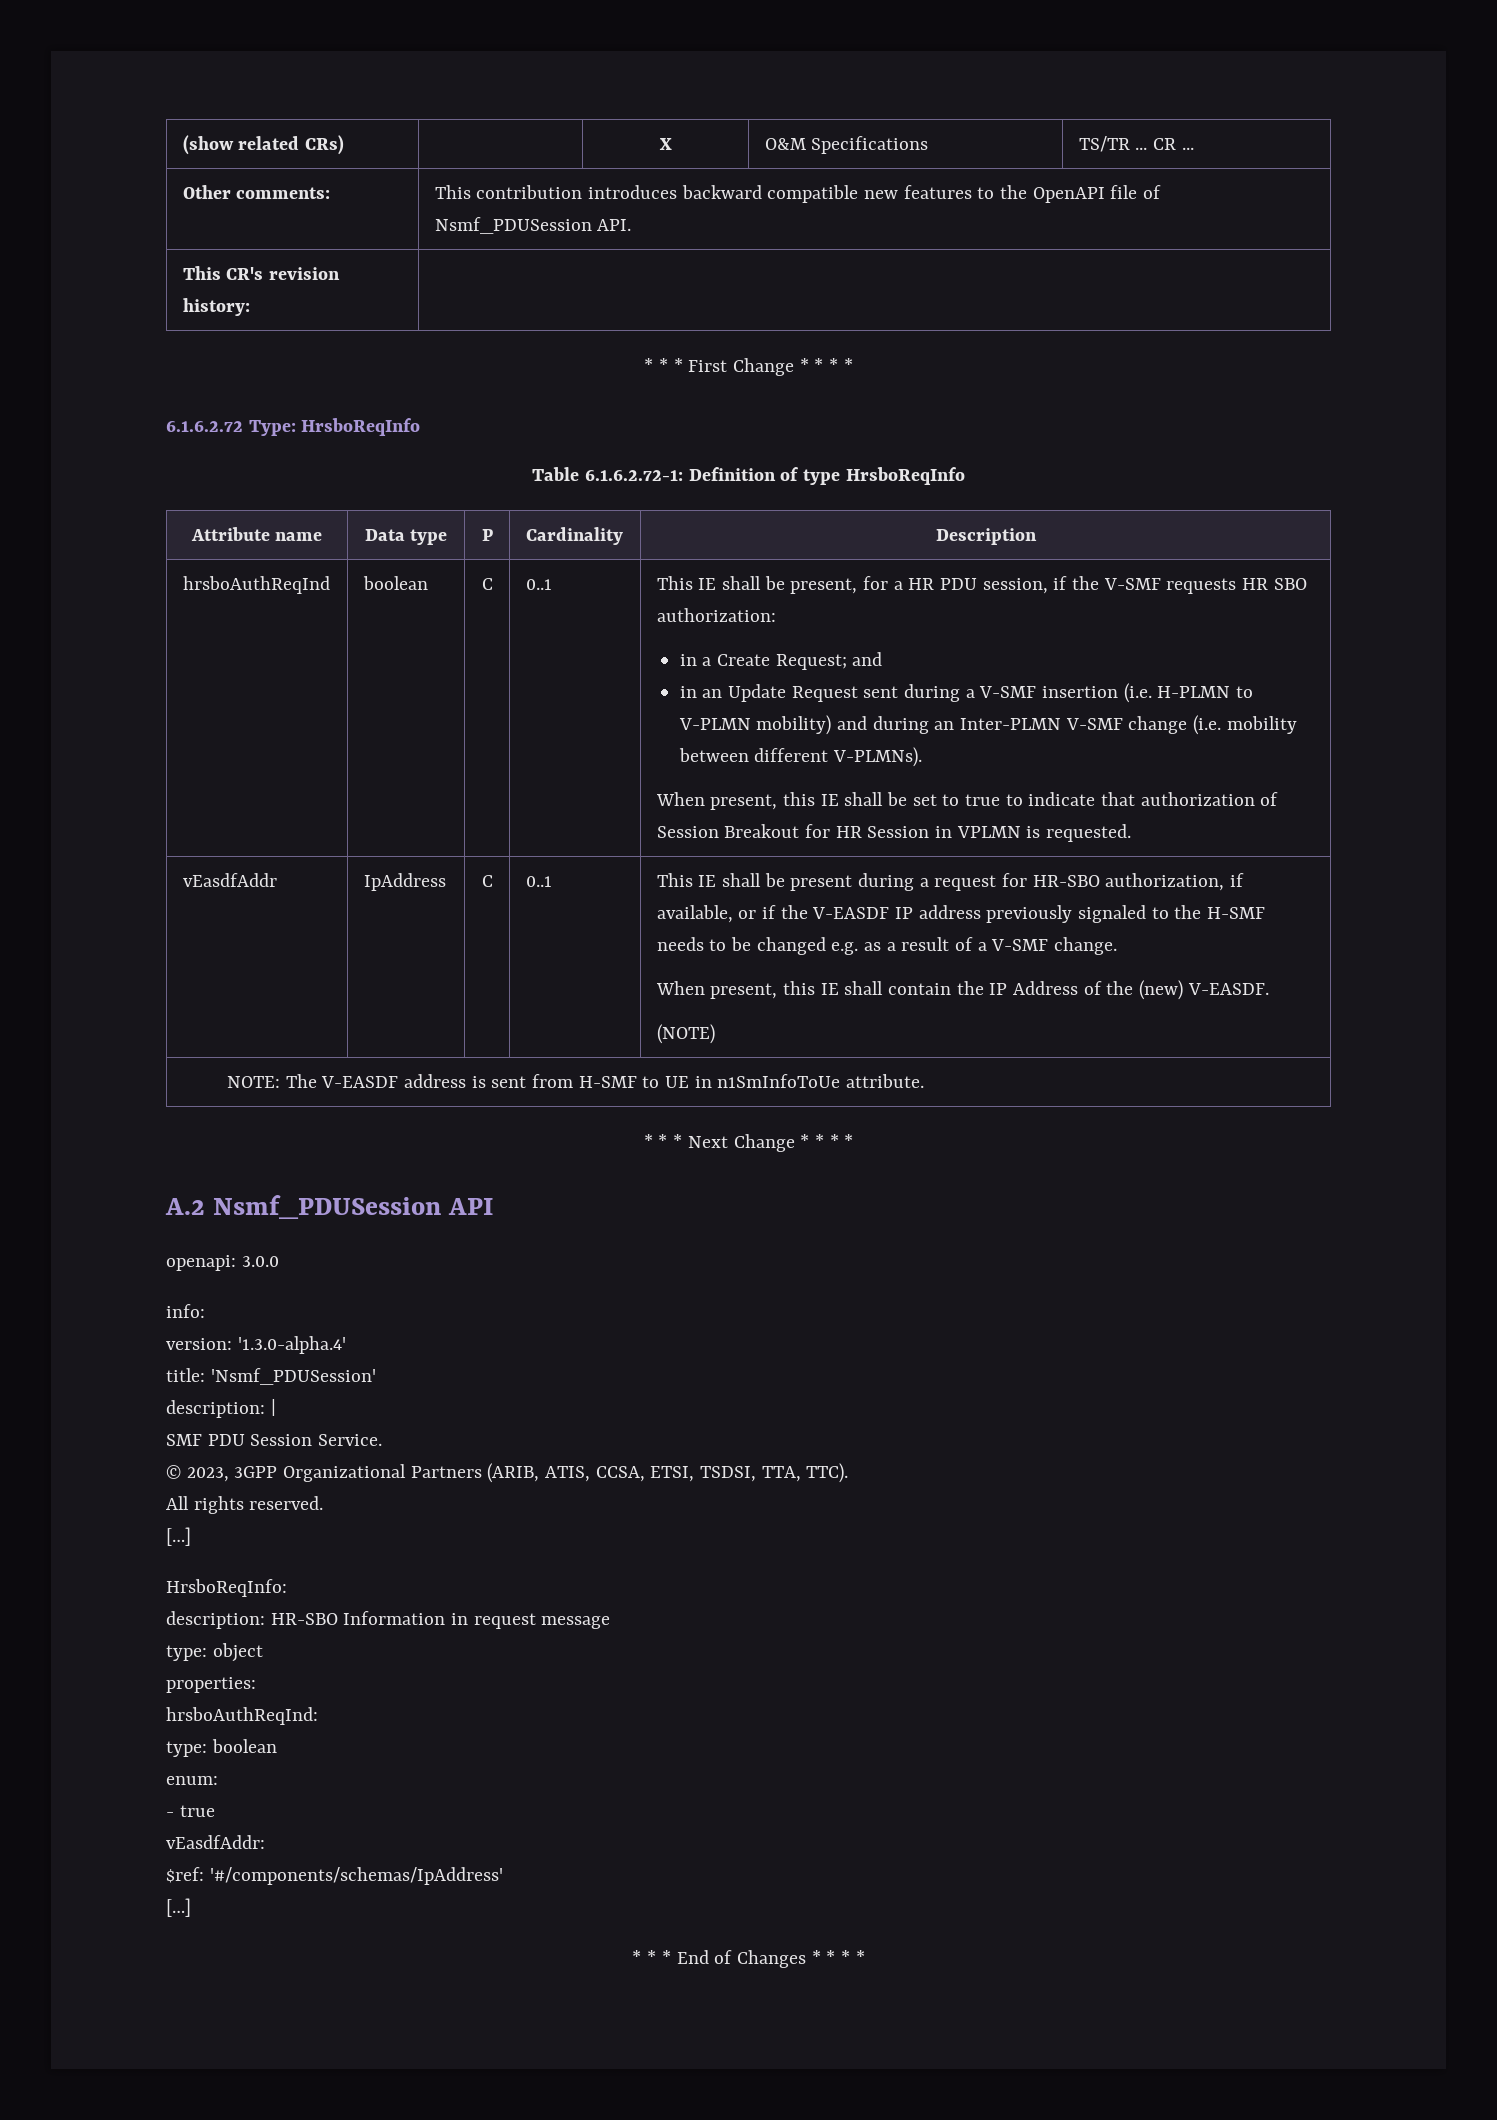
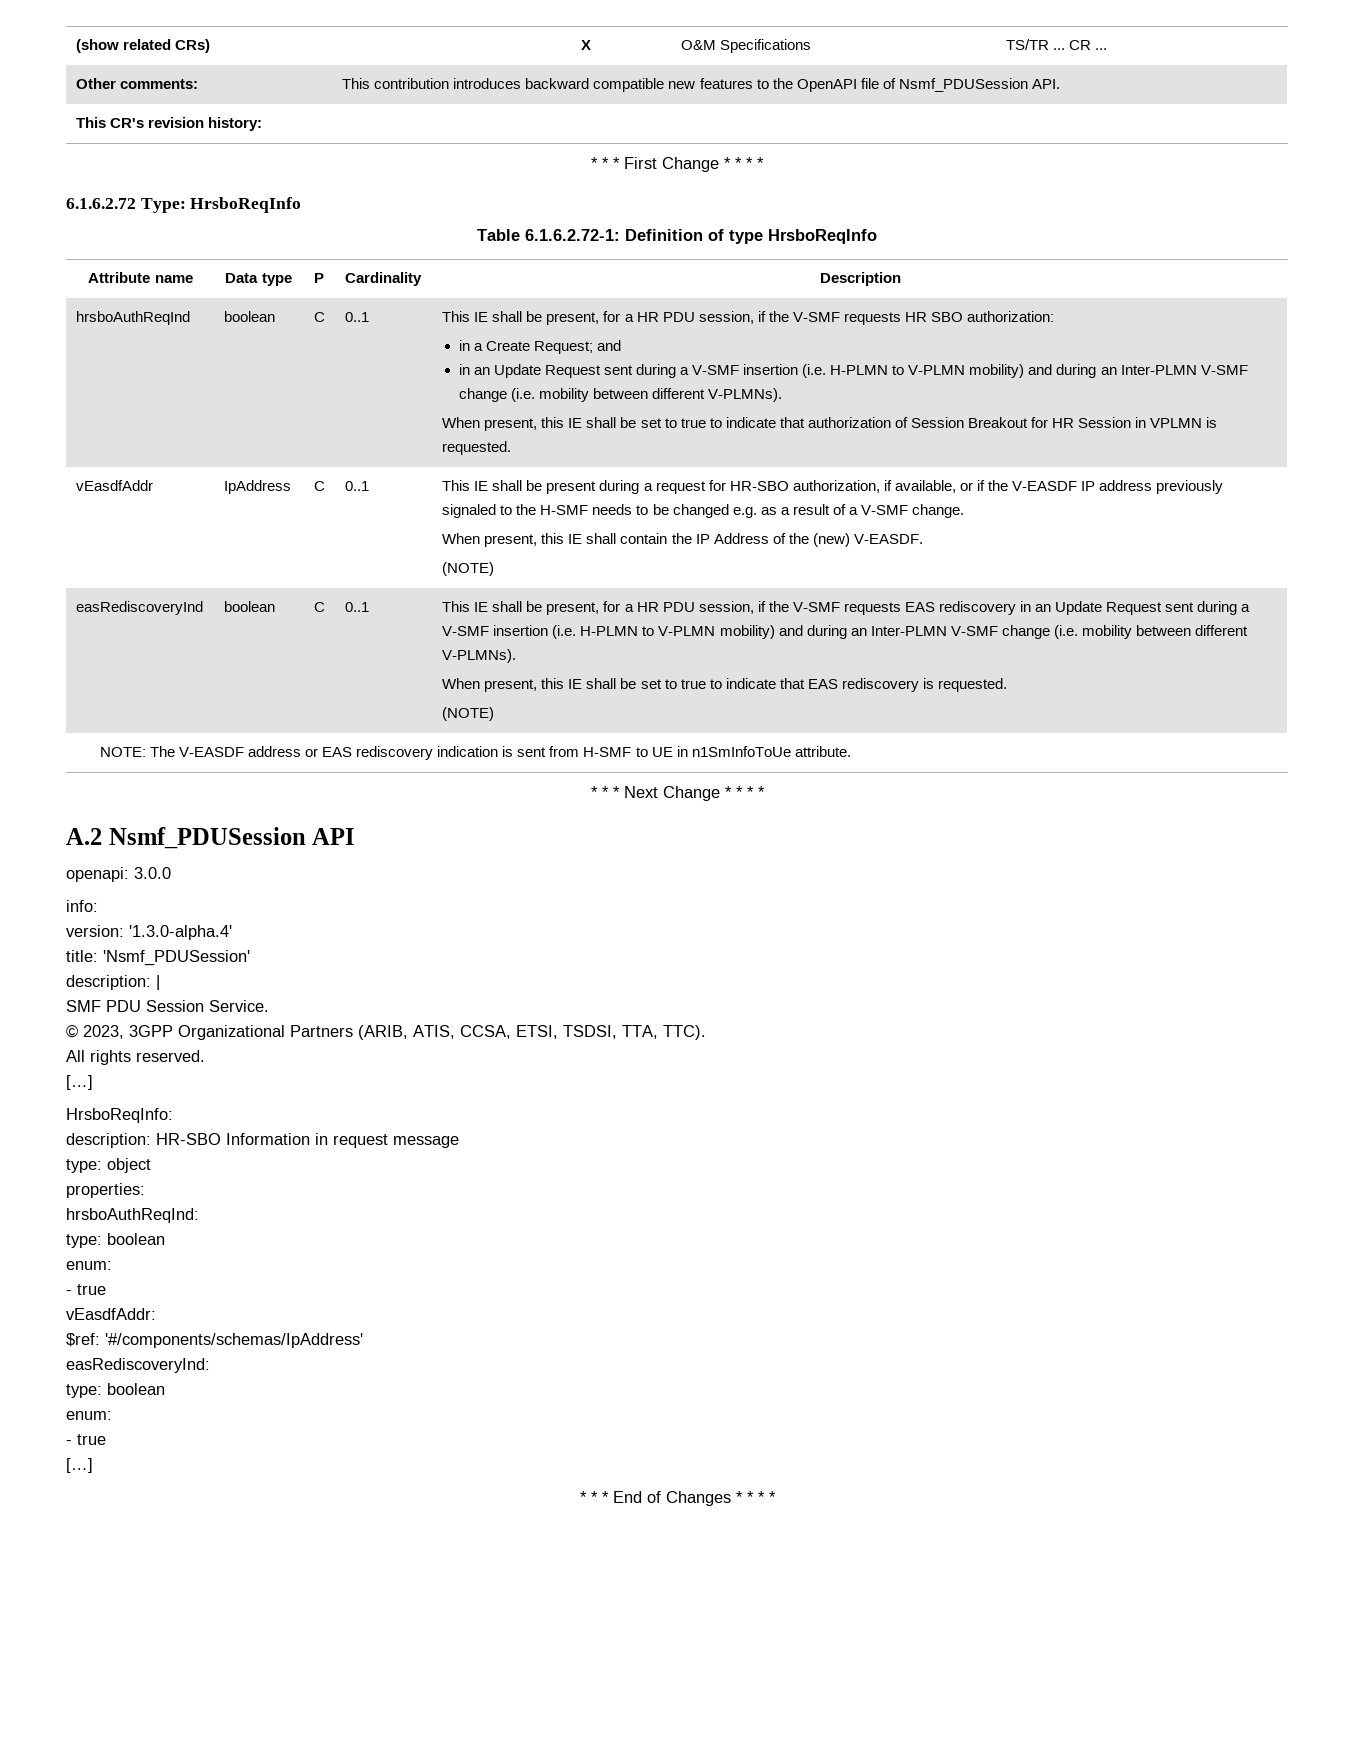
(715, 1034) none -> [76,601,204,615] [224,601,276,612] [313,602,325,612] [345,602,370,612] [442,601,1251,615] [442,625,1248,639] [442,649,517,663] [442,678,1007,692] [442,707,495,721] // easRediscoveryInd | boolean | C | 0..1 | This IE shall be present, for a HR PDU session, if the V-SMF requests EAS rediscovery in an Update Request sent during a V-SMF insertion (i.e. H-PLMN to V-PLMN mobility) and during an Inter-PLMN V-SMF change (i.e. mobility between different V-PLMNs). // When present, this IE shall be set to true to indicate that EAS rediscovery is requested. // (NOTE)
(466, 1081) none -> [305,746,499,760] or EAS rediscovery indication
(503, 1876) none -> [66,1358,210,1373] [66,1383,165,1398] [66,1411,112,1420] [66,1434,106,1445] // easRediscoveryInd: // type: boolean // enum: // - true

